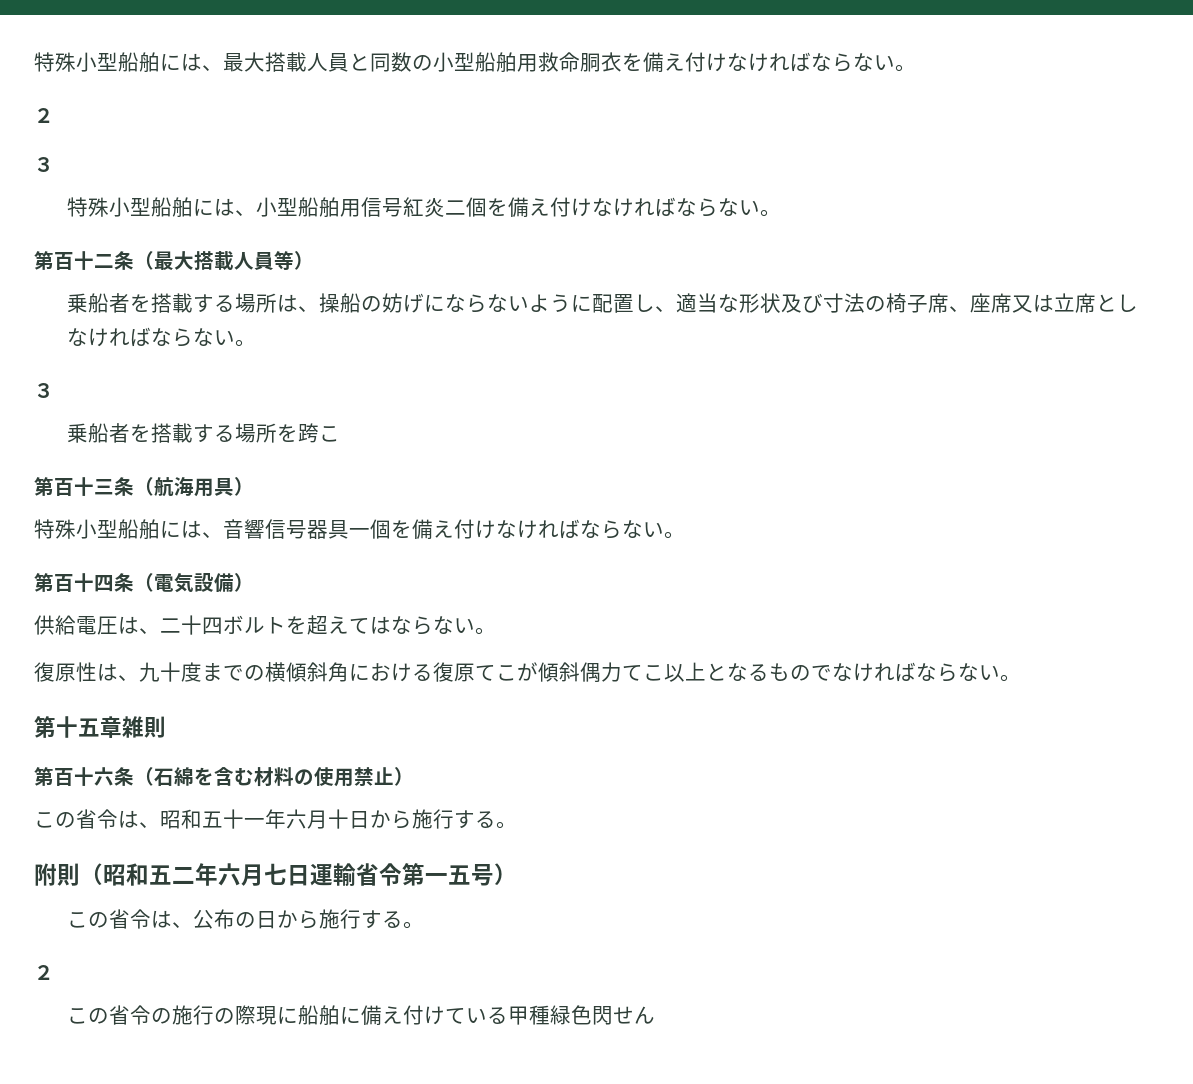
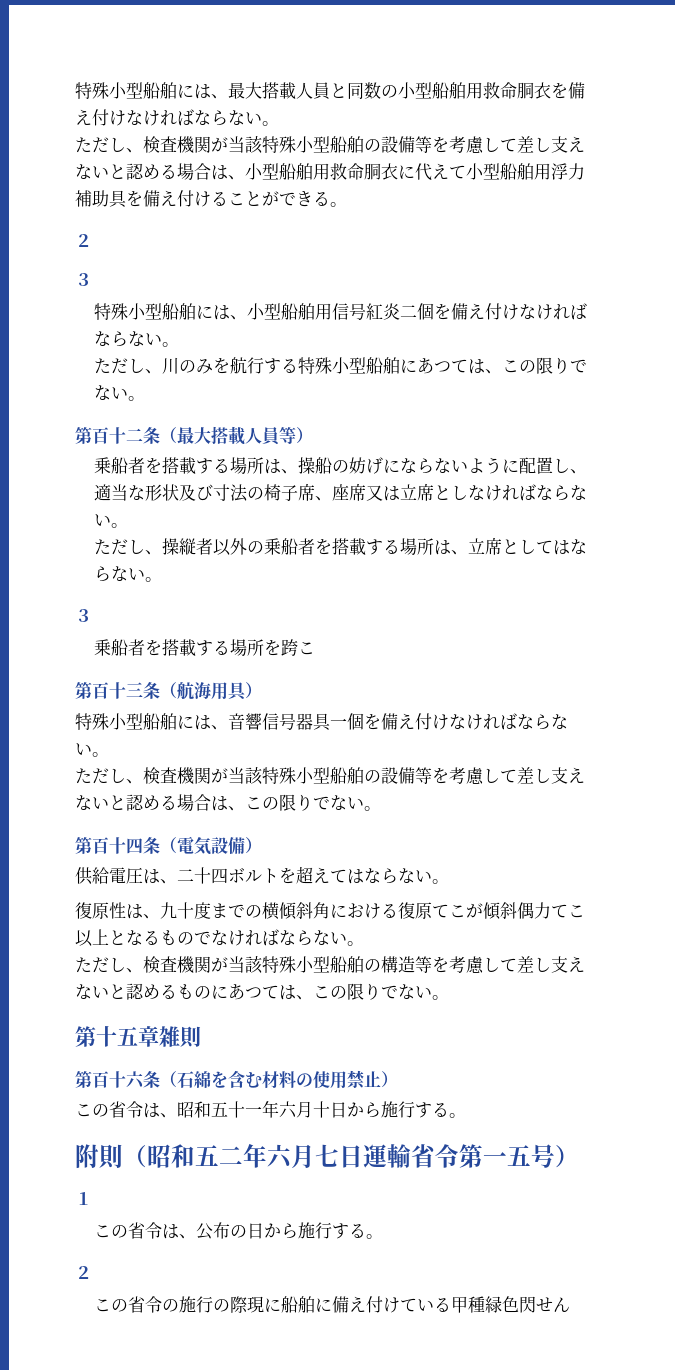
(916, 68) none -> [75,136,585,154] [75,163,585,181] [75,190,347,208] // ただし、検査機関が当該特殊小型船舶の設備等を考慮して差し支えないと認める場合は、小型船舶用救命胴衣に代えて小型船舶用浮力補助具を備え付けることができる。
(782, 213) none -> [94,357,588,375] [94,385,146,401] // ただし、川のみを航行する特殊小型船舶にあつては、この限りでない。
(257, 343) none -> [94,537,588,556] [94,566,163,582] // ただし、操縦者以外の乗船者を搭載する場所は、立席としてはならない。
(685, 535) none -> [75,767,585,785] [75,794,381,811] // ただし、検査機関が当該特殊小型船舶の設備等を考慮して差し支えないと認める場合は、この限りでない。
(1021, 678) none -> [75,956,585,974] [75,983,449,1000] // ただし、検査機関が当該特殊小型船舶の構造等を考慮して差し支えないと認めるものにあつては、この限りでない。
(517, 874) none -> [75,1192,92,1205] // １

